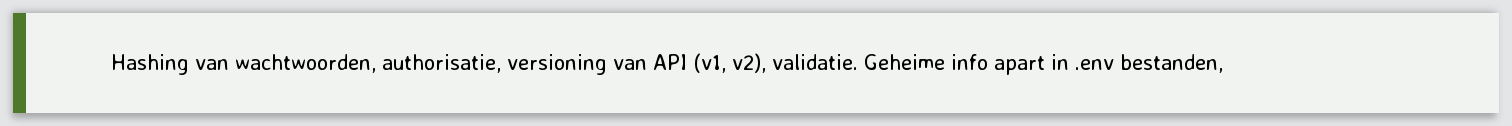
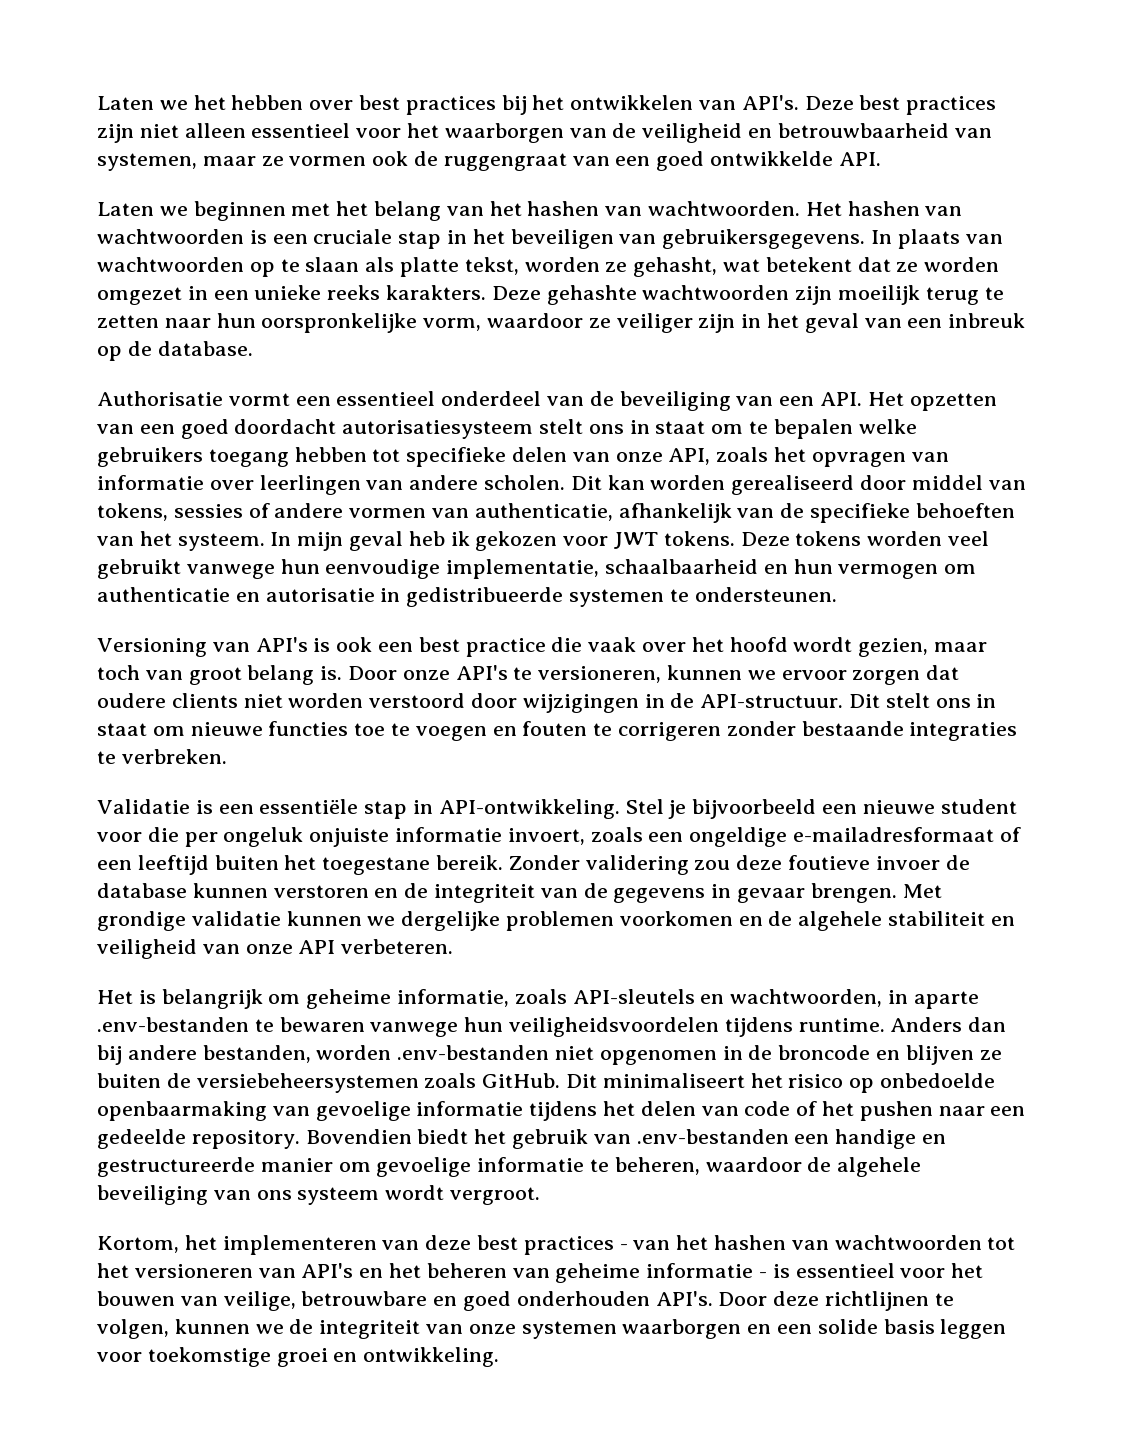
[111,53,1223,75] Hashing van wachtwoorden, authorisatie, versioning van API (v1, v2), validatie. Geheime info apart in .env bestanden, -> [97,95,997,115] [97,123,992,143] [97,151,881,171] [97,201,963,221] [97,229,1003,249] [97,257,1000,277] [97,285,1004,305] [97,313,1026,333] [97,341,253,361] [97,391,997,411] [97,419,917,439] [97,447,949,467] [97,475,1026,495] [97,503,1015,523] [97,531,990,551] [97,559,977,579] [97,587,837,607] [97,637,988,657] [97,665,960,685] [97,693,997,713] [97,721,1018,741] [97,749,227,764] [97,799,1017,819] [97,827,1021,847] [97,855,970,875] [97,883,942,903] [97,911,1015,931] [97,939,454,959] [97,989,979,1009] [97,1017,1007,1037] [97,1045,1002,1065] [97,1073,996,1093] [97,1101,1026,1121] [97,1129,947,1149] [97,1157,922,1177] [97,1185,541,1205] [97,1235,1016,1255] [97,1263,984,1283] [97,1291,954,1311] [97,1319,1007,1339] [97,1347,500,1367] Laten we het hebben over best practices bij het ontwikkelen van API's. Deze best practices zijn niet alleen essentieel voor het waarborgen van de veiligheid en betrouwbaarheid van systemen, maar ze vormen ook de ruggengraat van een goed ontwikkelde API. // Laten we beginnen met het belang van het hashen van wachtwoorden. Het hashen van wachtwoorden is een cruciale stap in het beveiligen van gebruikersgegevens. In plaats van wachtwoorden op te slaan als platte tekst, worden ze gehasht, wat betekent dat ze worden omgezet in een unieke reeks karakters. Deze gehashte wachtwoorden zijn moeilijk terug te zetten naar hun oorspronkelijke vorm, waardoor ze veiliger zijn in het geval van een inbreuk op de database. // Authorisatie vormt een essentieel onderdeel van de beveiliging van een API. Het opzetten van een goed doordacht autorisatiesysteem stelt ons in staat om te bepalen welke gebruikers toegang hebben tot specifieke delen van onze API, zoals het opvragen van informatie over leerlingen van andere scholen. Dit kan worden gerealiseerd door middel van tokens, sessies of andere vormen van authenticatie, afhankelijk van de specifieke behoeften van het systeem. In mijn geval heb ik gekozen voor JWT tokens. Deze tokens worden veel gebruikt vanwege hun eenvoudige implementatie, schaalbaarheid en hun vermogen om authenticatie en autorisatie in gedistribueerde systemen te ondersteunen. // Versioning van API's is ook een best practice die vaak over het hoofd wordt gezien, maar toch van groot belang is. Door onze API's te versioneren, kunnen we ervoor zorgen dat oudere clients niet worden verstoord door wijzigingen in de API-structuur. Dit stelt ons in staat om nieuwe functies toe te voegen en fouten te corrigeren zonder bestaande integraties te verbreken. // Validatie is een essentiële stap in API-ontwikkeling. Stel je bijvoorbeeld een nieuwe student voor die per ongeluk onjuiste informatie invoert, zoals een ongeldige e-mailadresformaat of een leeftijd buiten het toegestane bereik. Zonder validering zou deze foutieve invoer de database kunnen verstoren en de integriteit van de gegevens in gevaar brengen. Met grondige validatie kunnen we dergelijke problemen voorkomen en de algehele stabiliteit en veiligheid van onze API verbeteren. // Het is belangrijk om geheime informatie, zoals API-sleutels en wachtwoorden, in aparte .env-bestanden te bewaren vanwege hun veiligheidsvoordelen tijdens runtime. Anders dan bij andere bestanden, worden .env-bestanden niet opgenomen in de broncode en blijven ze buiten de versiebeheersystemen zoals GitHub. Dit minimaliseert het risico op onbedoelde openbaarmaking van gevoelige informatie tijdens het delen van code of het pushen naar een gedeelde repository. Bovendien biedt het gebruik van .env-bestanden een handige en gestructureerde manier om gevoelige informatie te beheren, waardoor de algehele beveiliging van ons systeem wordt vergroot. // Kortom, het implementeren van deze best practices - van het hashen van wachtwoorden tot het versioneren van API's en het beheren van geheime informatie - is essentieel voor het bouwen van veilige, betrouwbare en goed onderhouden API's. Door deze richtlijnen te volgen, kunnen we de integriteit van onze systemen waarborgen en een solide basis leggen voor toekomstige groei en ontwikkeling.

